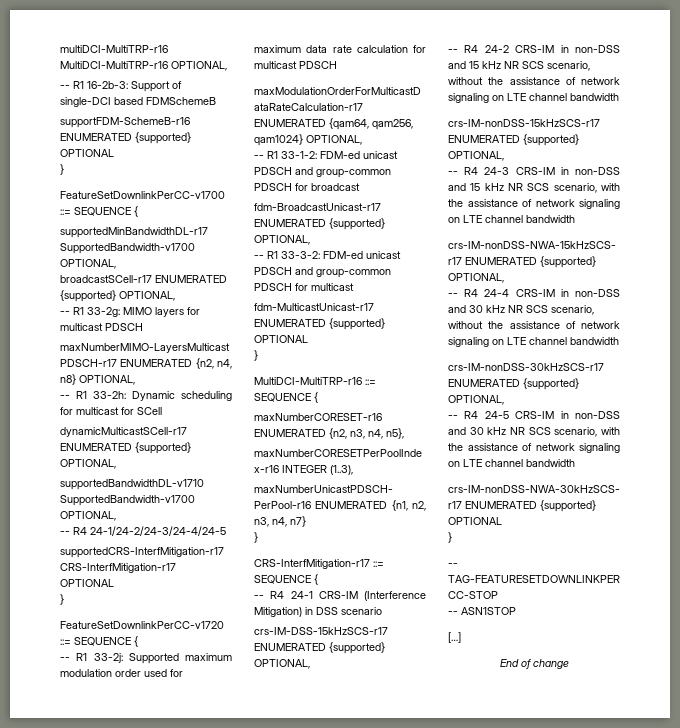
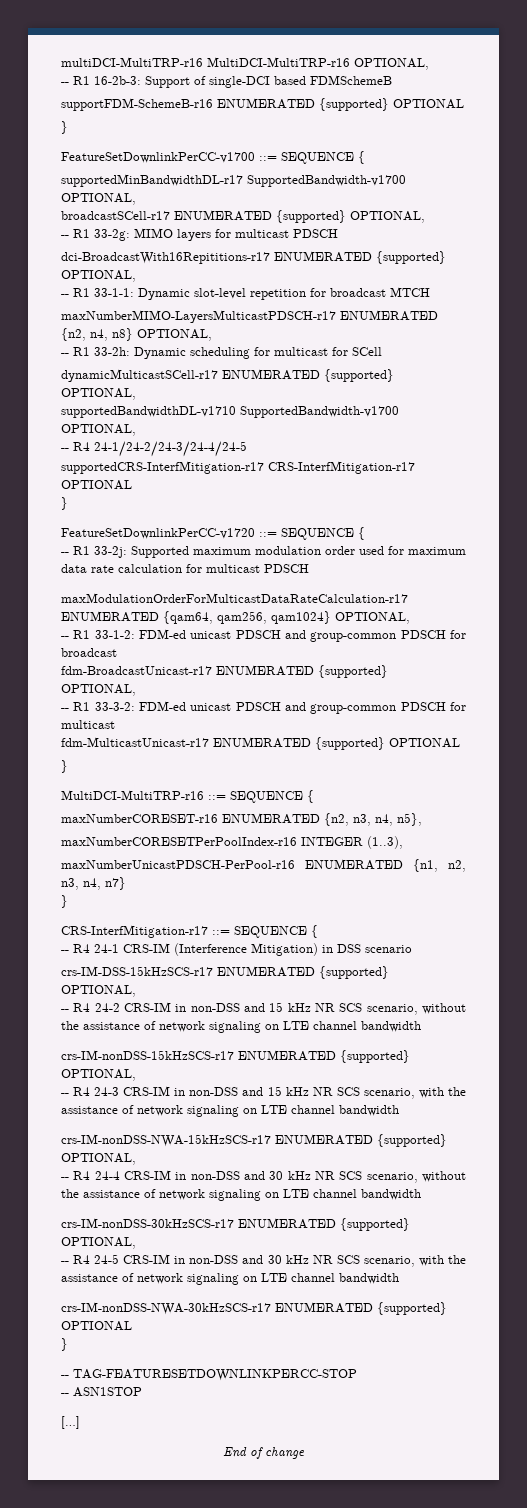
(143, 327) none -> [61,251,446,264] [61,270,136,282] [61,287,430,300] // dci-BroadcastWith16Repititions-r17 ENUMERATED {supported} OPTIONAL, // -- R1 33-1-1: Dynamic slot-level repetition for broadcast MTCH

